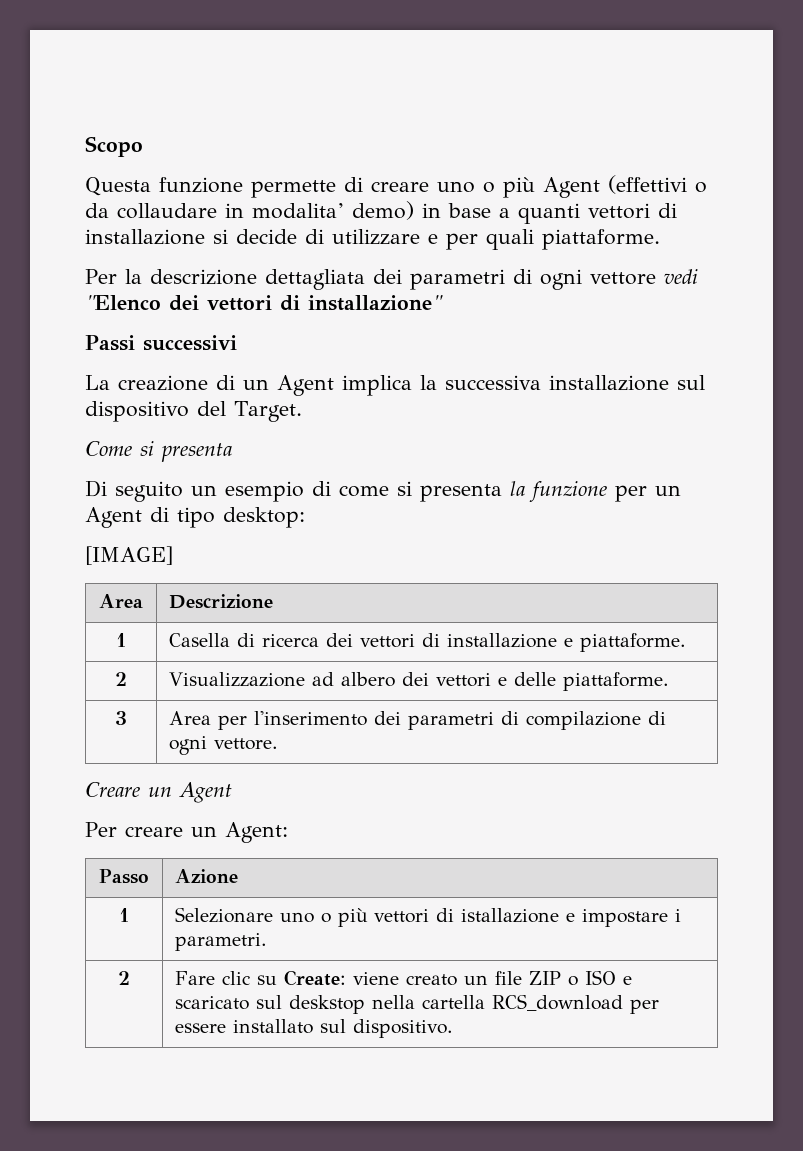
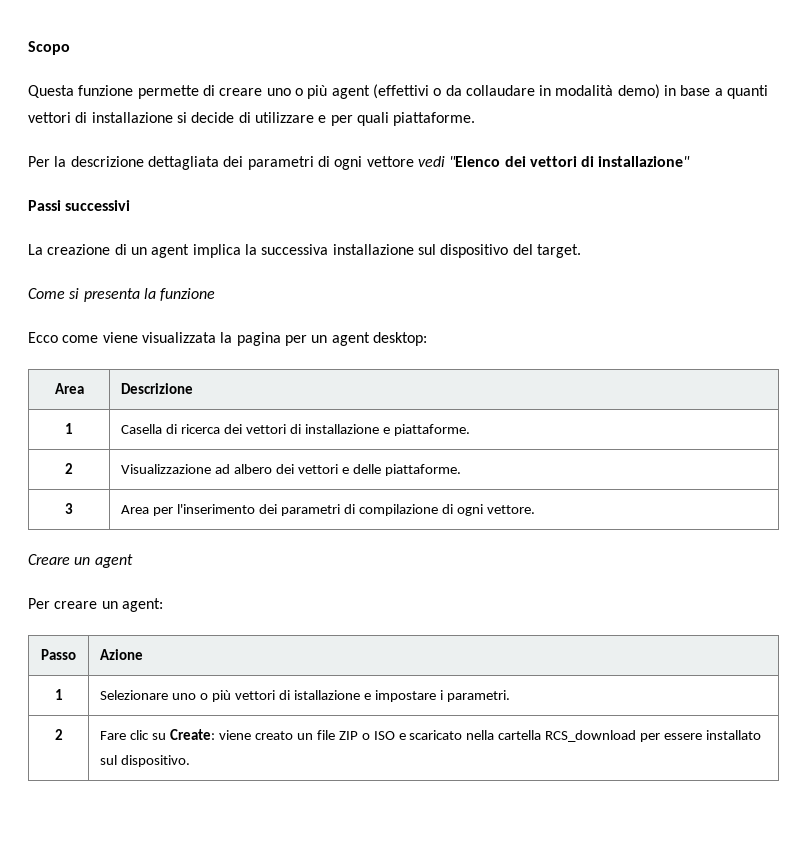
[543,177,600,198] Agent -> [331,85,370,99] agent
[252,203,344,219] modalita’ -> [555,85,614,96] modalità
[277,375,334,396] Agent -> [151,244,190,258] agent
[234,401,302,422] Target. -> [536,244,581,258] target.
[85,480,681,502] [85,507,215,528] // Di seguito un esempio di come si presenta la funzione per un Agent di tipo -> [143,288,216,301] [28,332,370,346] la funzione // Ecco come viene visualizzata la pagina per un agent
[85,546,173,565] // [IMAGE] -> (427, 339) none
[179,782,232,803] Agent -> [94,554,133,568] agent
[224,822,288,843] Agent: -> [121,598,163,612] agent:
[256,995,366,1014] sul deskstop -> (463, 735) none

